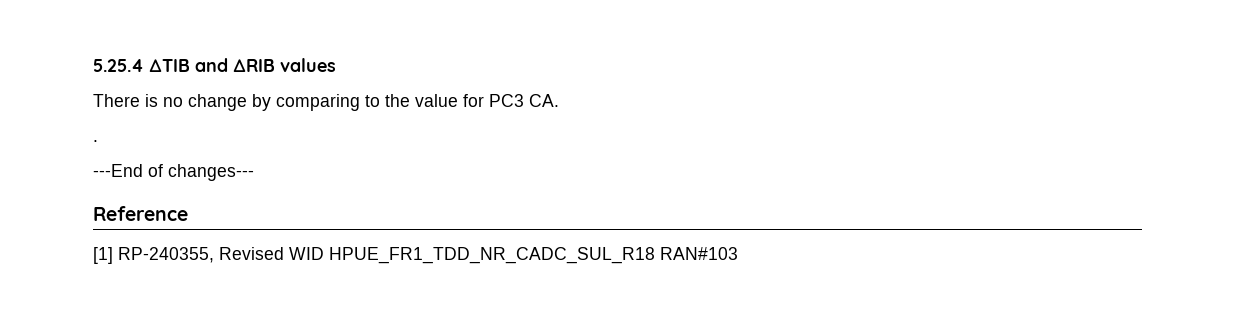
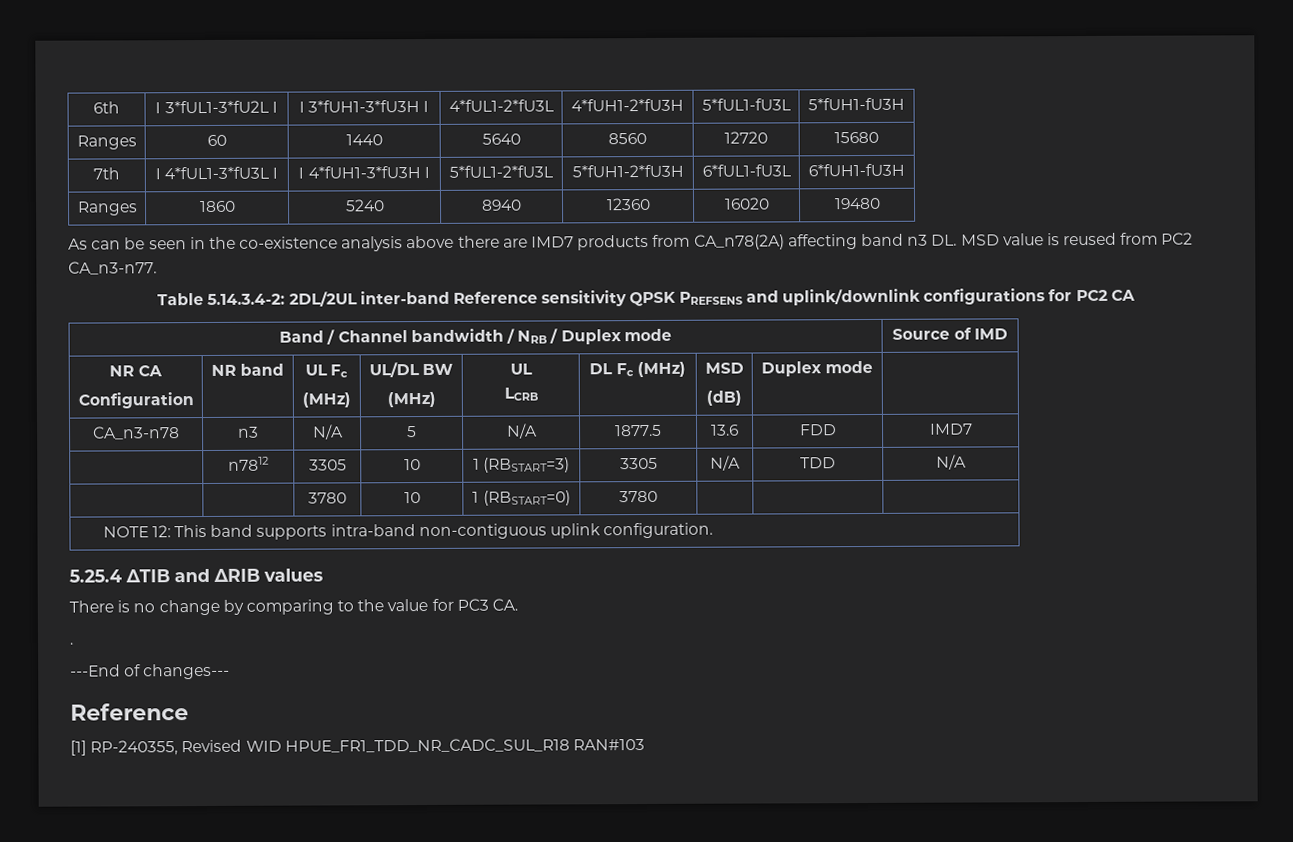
(93, 65) none -> [93,101,120,114] [155,100,278,114] [298,100,430,113] [448,99,554,112] [571,98,684,112] [701,98,791,111] [808,97,905,111] [76,135,137,150] [206,134,227,146] [345,134,383,146] [481,133,521,145] [608,132,647,145] [724,131,768,144] [834,131,879,144] [93,167,120,180] [154,166,279,180] [298,166,430,179] [449,165,553,178] [571,164,684,178] [701,164,791,177] [808,163,905,177] [76,201,138,216] [198,200,236,213] [344,199,385,212] [481,199,522,211] [605,197,651,211] [723,197,770,210] [833,197,881,210] [68,232,1194,252] [68,261,157,275] [157,288,1136,307] [279,328,672,345] [892,327,1008,340] [109,365,163,377] [77,392,194,409] [211,363,284,376] [304,364,349,378] [302,392,351,408] [368,362,454,378] [386,391,436,408] [509,363,533,375] [503,387,538,401] [589,361,686,378] [704,362,744,374] [706,390,742,406] [761,360,873,377] [93,426,180,440] [238,426,259,438] [312,424,344,440] [407,426,417,438] [506,423,538,439] [615,424,662,437] [711,424,739,436] [799,424,837,436] [929,423,973,435] [228,456,269,471] [308,459,347,471] [403,459,421,471] [472,457,571,473] [619,457,658,470] [710,455,741,471] [800,457,836,469] [936,454,967,470] [308,492,347,504] [403,492,421,504] [472,490,571,506] [619,490,658,503] [102,522,714,540] 6th | I 3*fUL1-3*fU2L I | I 3*fUH1-3*fU3H I | 4*fUL1-2*fU3L | 4*fUH1-2*fU3H | 5*fUL1-fU3L | 5*fUH1-fU3H // Ranges | 60 | 1440 | 5640 | 8560 | 12720 | 15680 // 7th | I 4*fUL1-3*fU3L I | I 4*fUH1-3*fU3H I | 5*fUL1-2*fU3L | 5*fUH1-2*fU3H | 6*fUL1-fU3L | 6*fUH1-fU3H // Ranges | 1860 | 5240 | 8940 | 12360 | 16020 | 19480 // As can be seen in the co-existence analysis above there are IMD7 products from CA_n78(2A) affecting band n3 DL. MSD value is reused from PC2 CA_n3-n77. // Table 5.14.3.4-2: 2DL/2UL inter-band Reference sensitivity QPSK PREFSENS and uplink/downlink configurations for PC2 CA // Band / Channel bandwidth / NRB / Duplex mode | Source of IMD // NR CA // Configuration | NR band | UL Fc // (MHz) | UL/DL BW // (MHz) | UL // LCRB | DL Fc (MHz) | MSD // (dB) | Duplex mode | // CA_n3-n78 | n3 | N/A | 5 | N/A | 1877.5 | 13.6 | FDD | IMD7 // | n7812 | 3305 | 10 | 1 (RBSTART=3) | 3305 | N/A | TDD | N/A // | | 3780 | 10 | 1 (RBSTART=0) | 3780 | | | // NOTE 12: This band supports intra-band non-contiguous uplink configuration. //

